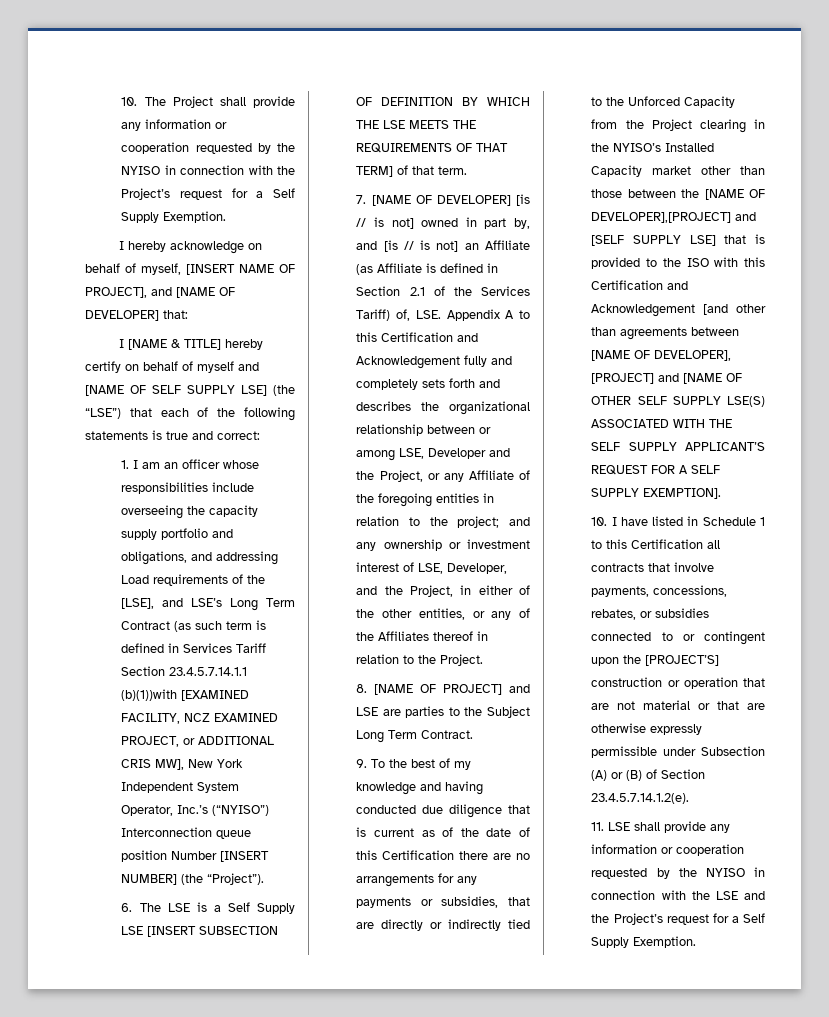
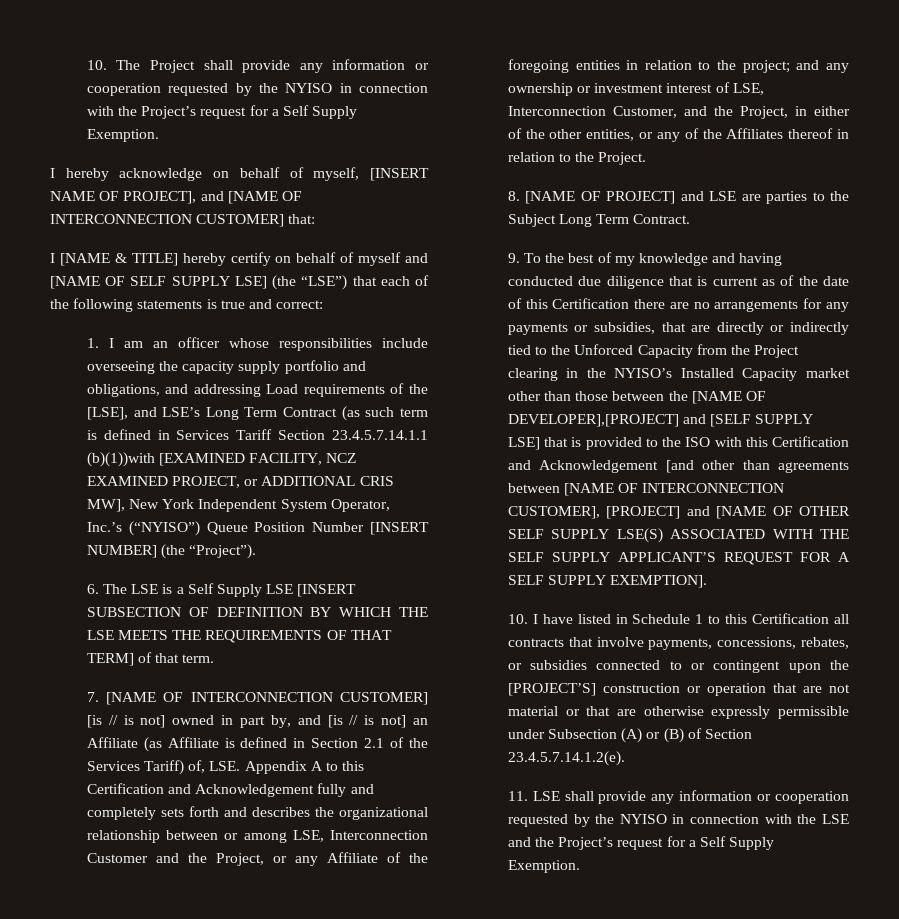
[85,310,159,321] DEVELOPER] -> [50,214,285,227] INTERCONNECTION CUSTOMER]
[121,827,252,839] [121,850,168,862] Interconnection queue position -> [206,522,306,535] Queue Position
[436,195,511,206] DEVELOPER] -> [190,692,428,705] INTERCONNECTION CUSTOMER]
[428,448,487,459] Developer -> [330,830,429,840] [86,853,148,863] Interconnection Customer
[447,563,508,574] Developer, -> [507,106,677,118] Interconnection Customer,
[654,350,732,361] DEVELOPER], -> [642,483,785,493] [507,506,600,519] INTERCONNECTION CUSTOMER],

